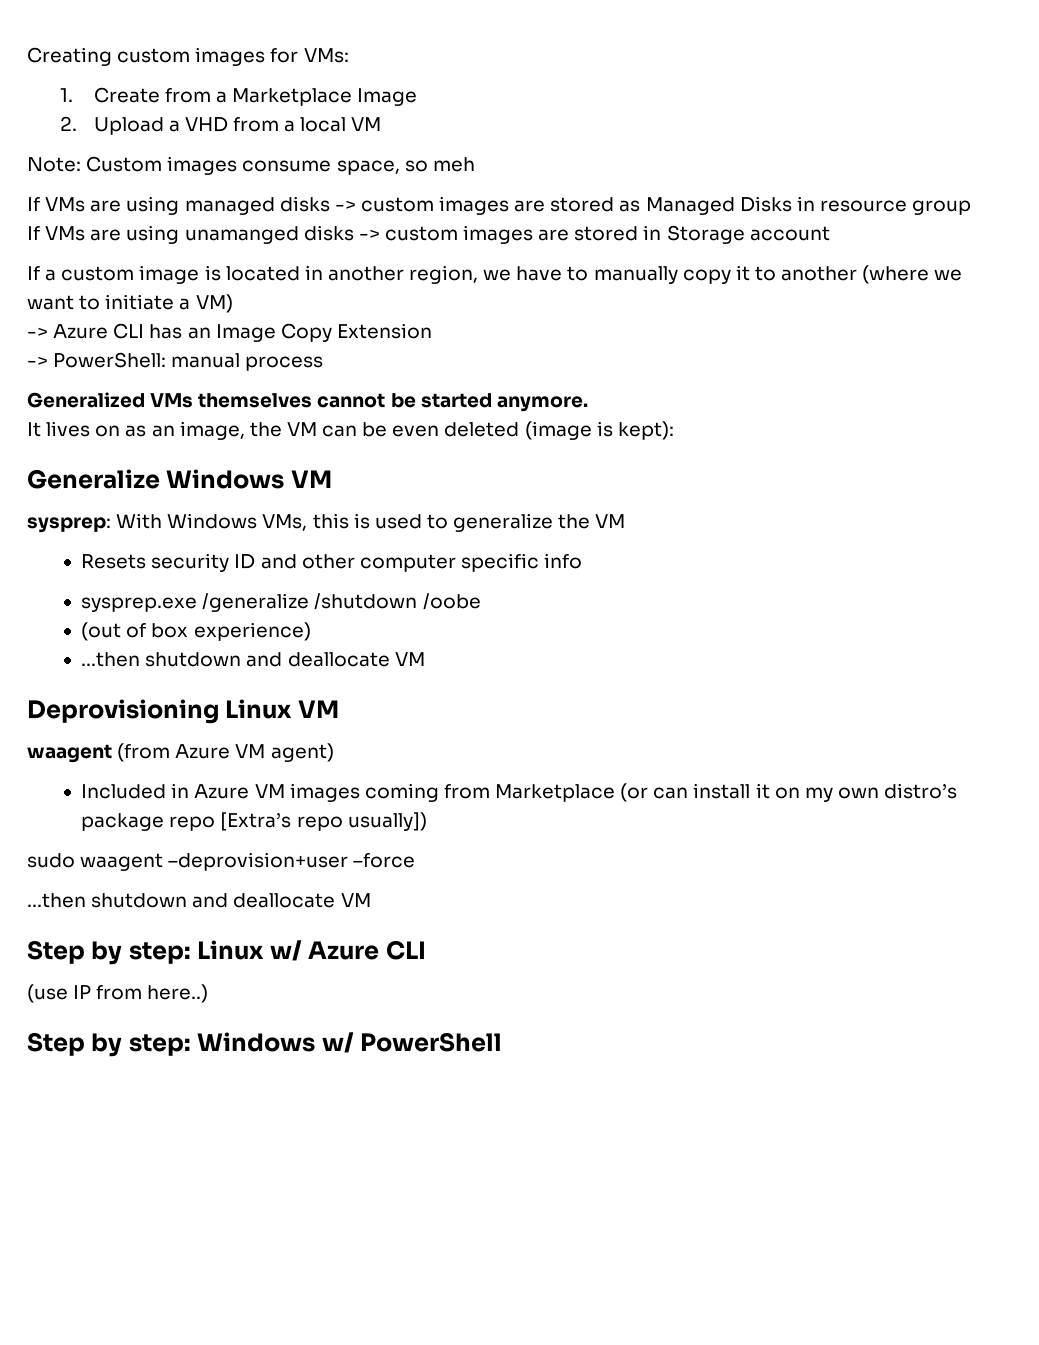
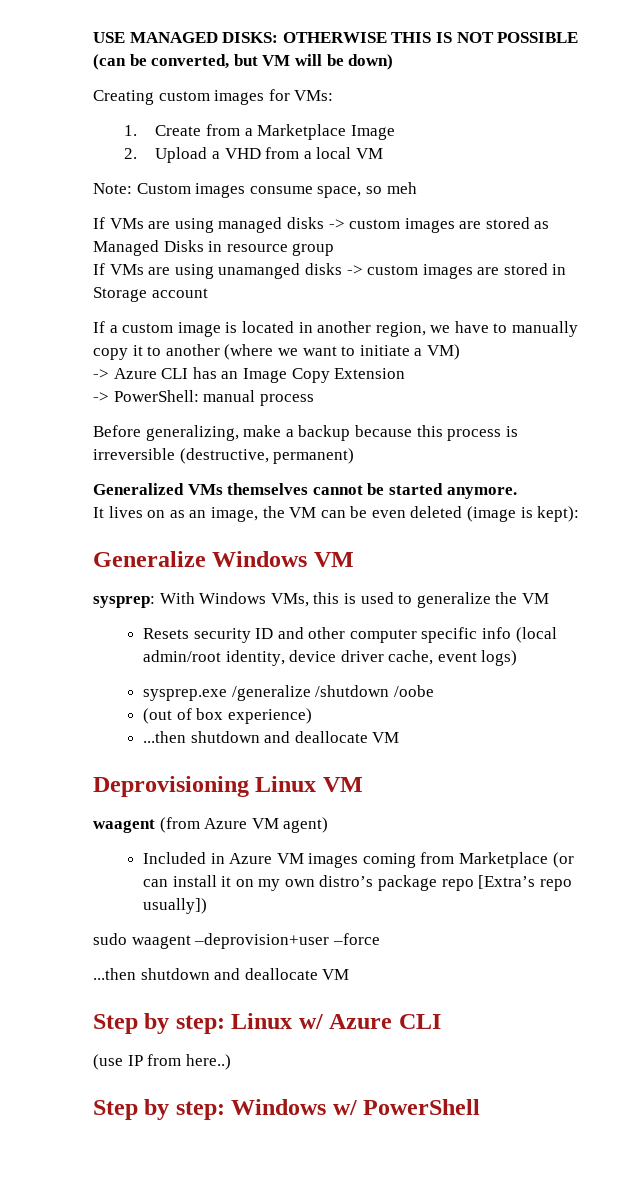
(27, 56) none -> [93,32,579,43] [93,54,394,70] USE MANAGED DISKS: OTHERWISE THIS IS NOT POSSIBLE (can be converted, but VM will be down) //
(324, 363) none -> [93,425,518,441] [93,448,355,464] // Before generalizing, make a backup because this process is irreversible (destructive, permanent)
(583, 561) none -> [515,627,557,643] [142,650,518,666] (local admin/root identity, device driver cache, event logs)

